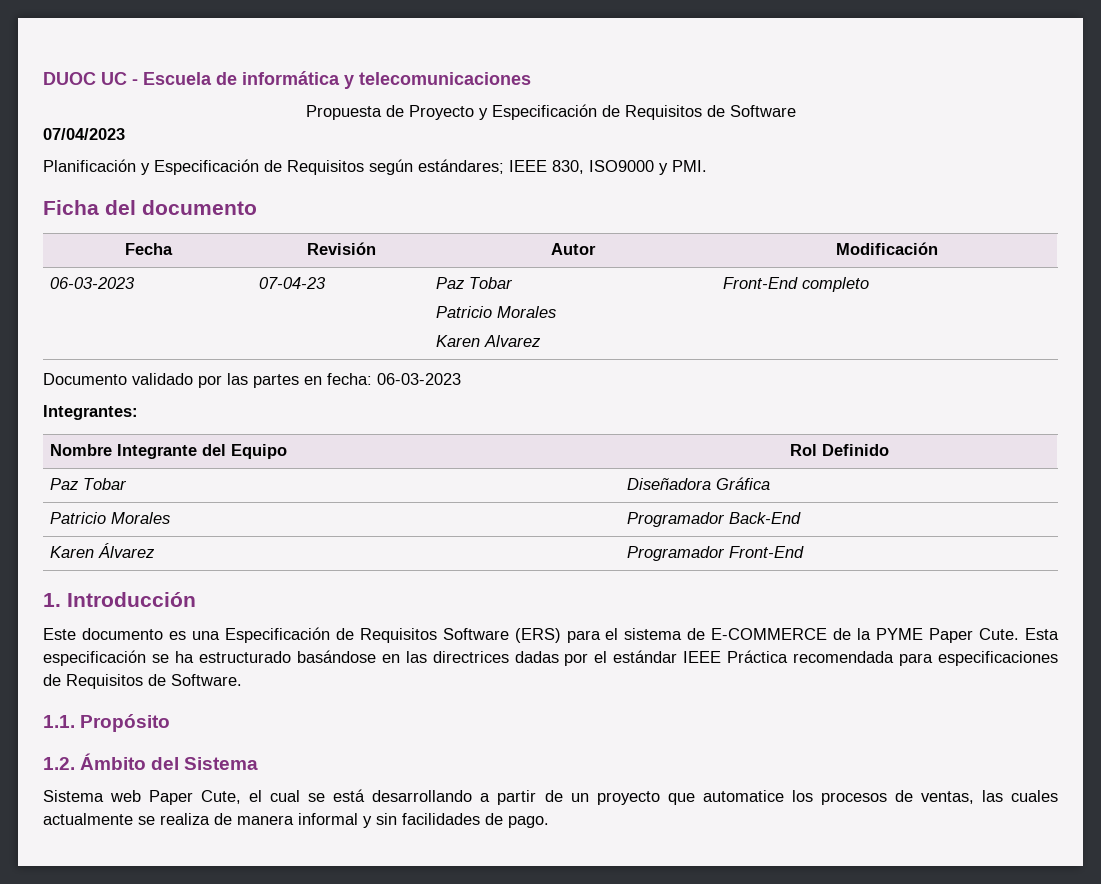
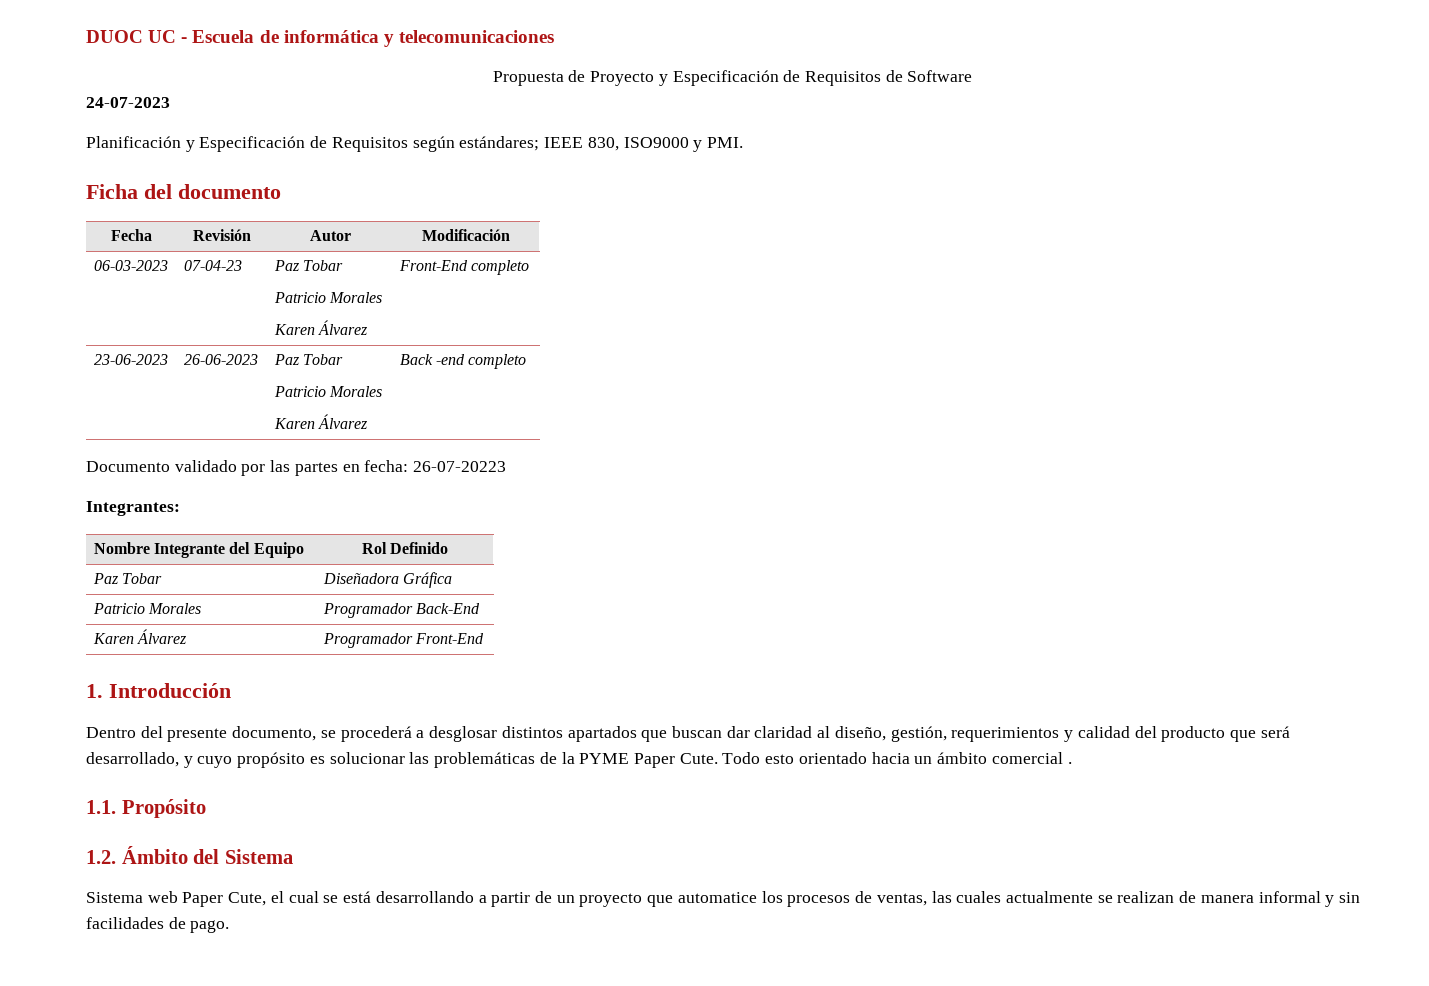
[43,128,125,140] 07/04/2023 -> [86,97,170,108] 24-07-2023
[484,335,542,347] Alvarez -> [318,320,369,335] Álvarez
(870, 284) none -> [93,354,168,365] [183,354,258,365] [273,354,344,365] [273,386,383,397] [273,414,369,429] [399,354,527,369] // 23-06-2023 | 26-06-2023 | Paz Tobar // Patricio Morales // Karen Álvarez | Back -end completo
[377,373,461,385] 06-03-2023 -> [413,461,507,472] 26-07-20223
[43,627,828,643] Este documento es una Especificación de Requisitos Software (ERS) para el sistema de E-COMMERCE -> [86,726,1290,742] [86,752,536,768] Dentro del presente documento, se procederá a desglosar distintos apartados que buscan dar claridad al diseño, gestión, requerimientos y calidad del producto que será desarrollado, y cuyo propósito es solucionar las problemáticas
[1024,628,1059,640] [43,650,1058,666] [43,674,242,689] Esta especificación se ha estructurado basándose en las directrices dadas por el estándar IEEE Práctica recomendada para especificaciones de Requisitos de Software. -> [722,752,1072,764] Todo esto orientado hacia un ámbito comercial .
[160,813,210,825] realiza -> [1117,891,1175,903] realizan

